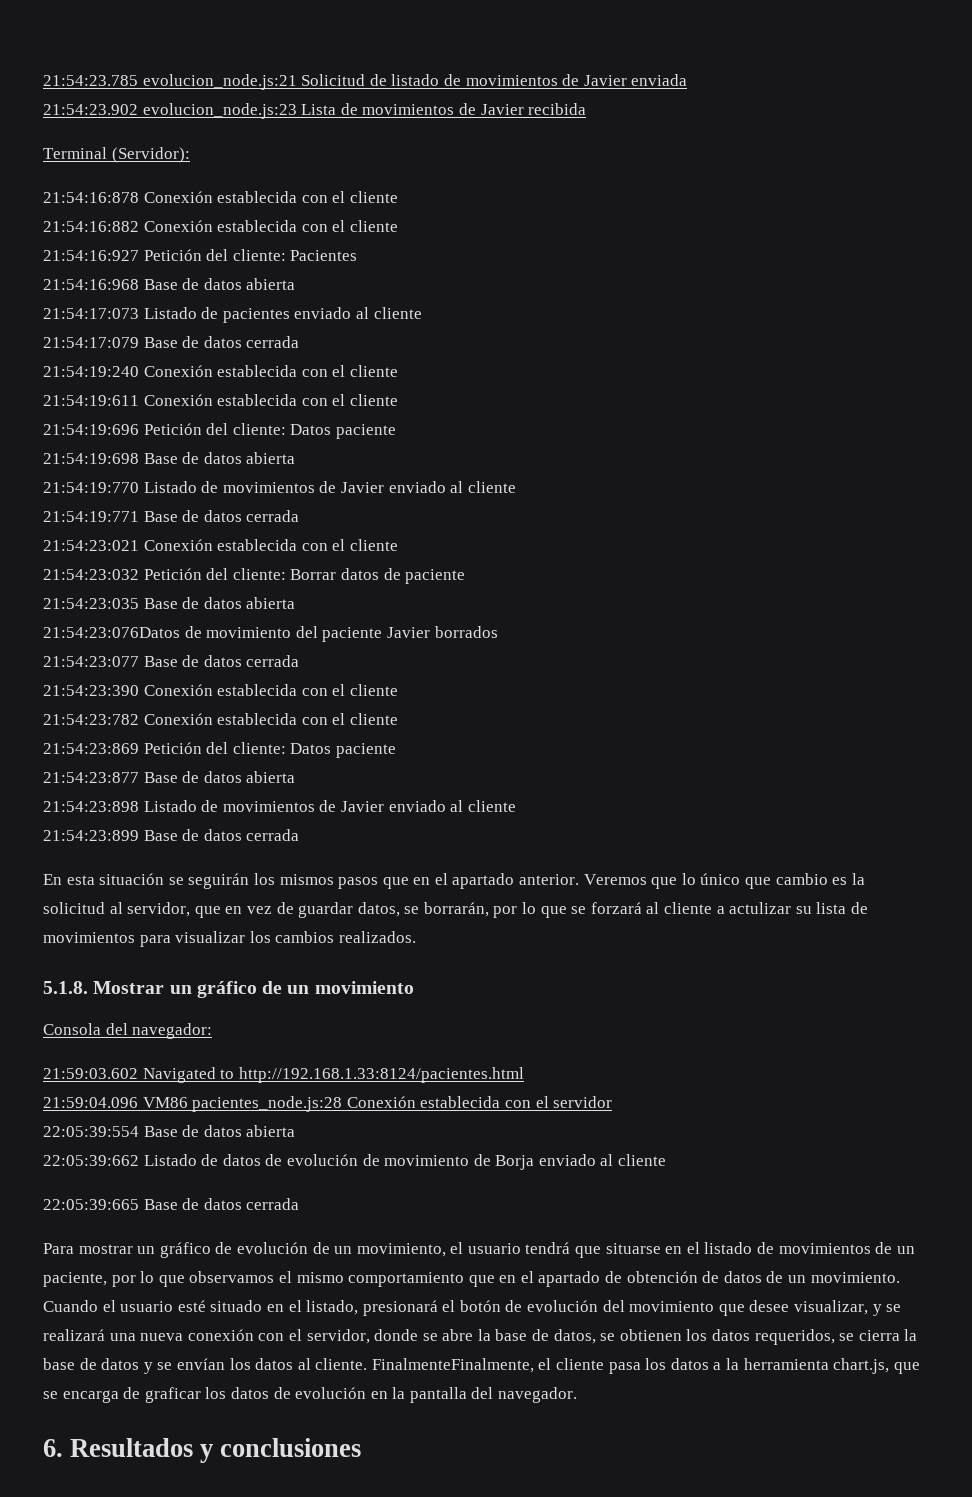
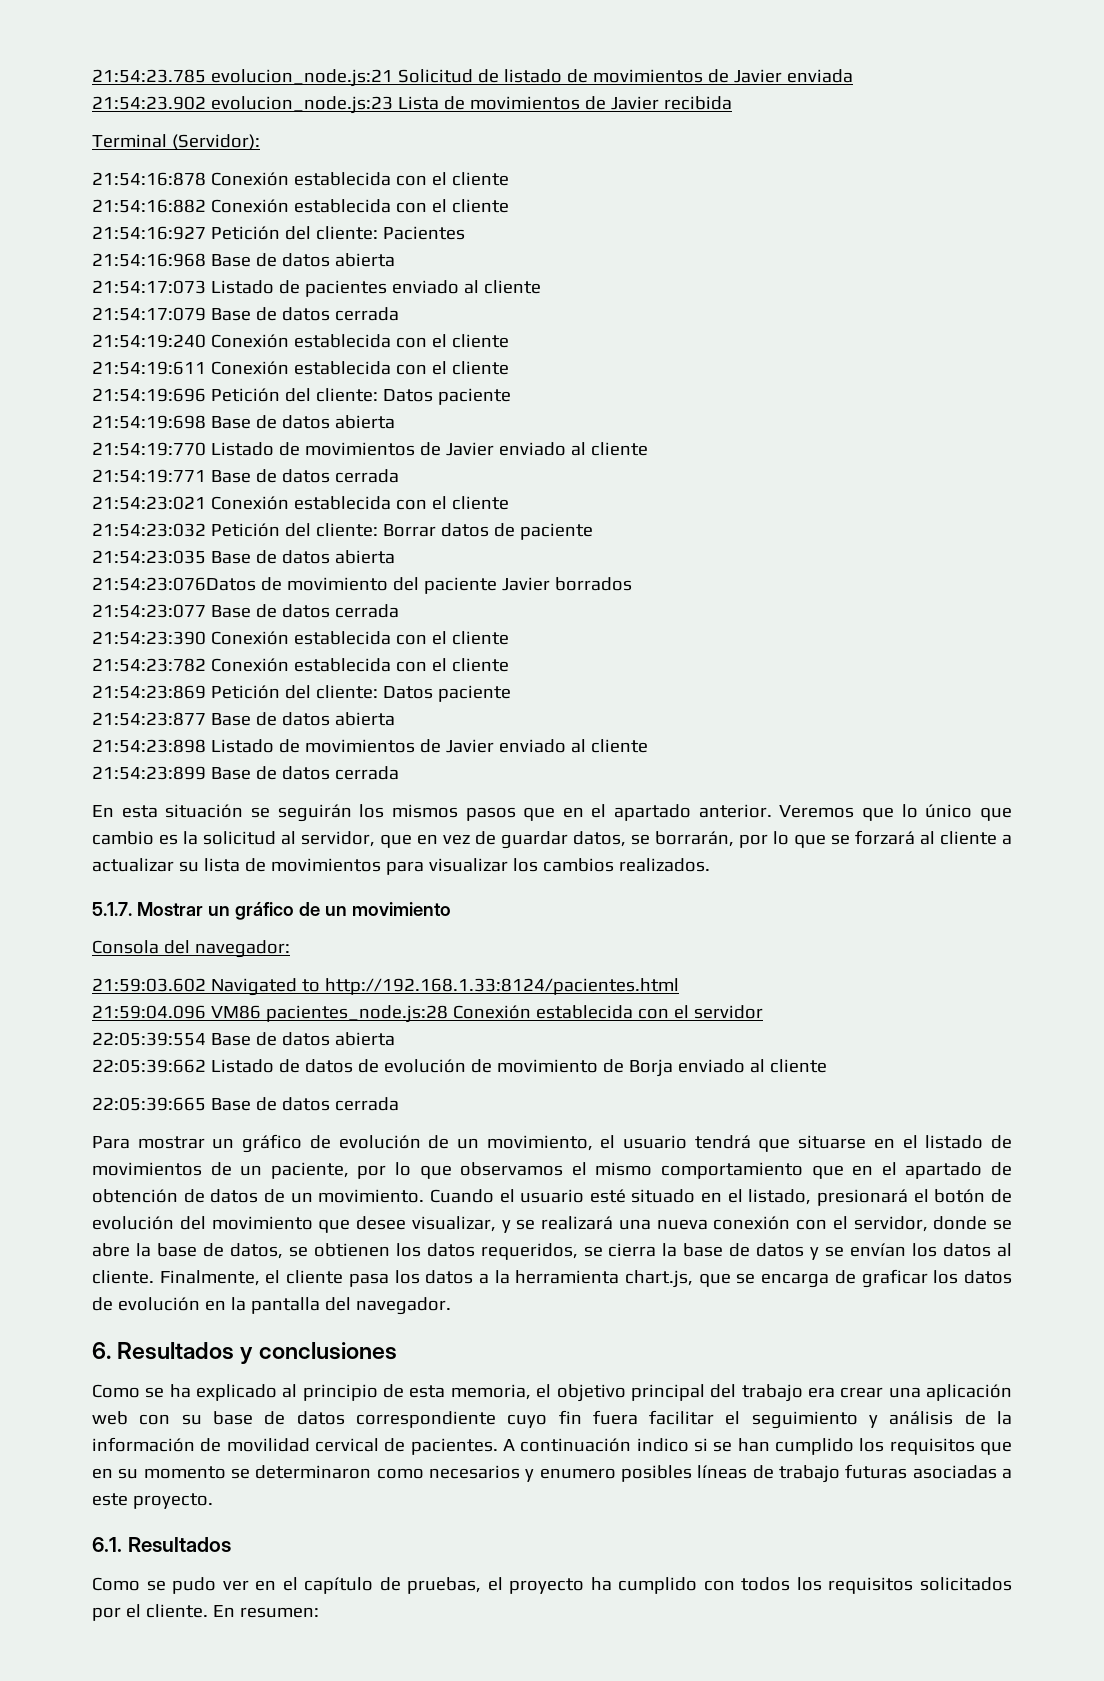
[729,902,792,914] actulizar -> [92,858,174,872] actualizar
[43,981,88,994] 5.1.8. -> [92,902,132,916] 5.1.7.
[371,1358,534,1373] FinalmenteFinalmente, -> [159,1270,260,1286] Finalmente,
(362, 1447) none -> [92,1384,1013,1402] [92,1410,1012,1429] [92,1437,1013,1455] [92,1464,1013,1483] [92,1493,213,1509] [92,1537,231,1552] [92,1577,1012,1594] [92,1604,319,1621] // Como se ha explicado al principio de esta memoria, el objetivo principal del trabajo era crear una aplicación web con su base de datos correspondiente cuyo fin fuera facilitar el seguimiento y análisis de la información de movilidad cervical de pacientes. A continuación indico si se han cumplido los requisitos que en su momento se determinaron como necesarios y enumero posibles líneas de trabajo futuras asociadas a este proyecto. // 6.1. Resultados // Como se pudo ver en el capítulo de pruebas, el proyecto ha cumplido con todos los requisitos solicitados por el cliente. En resumen:

